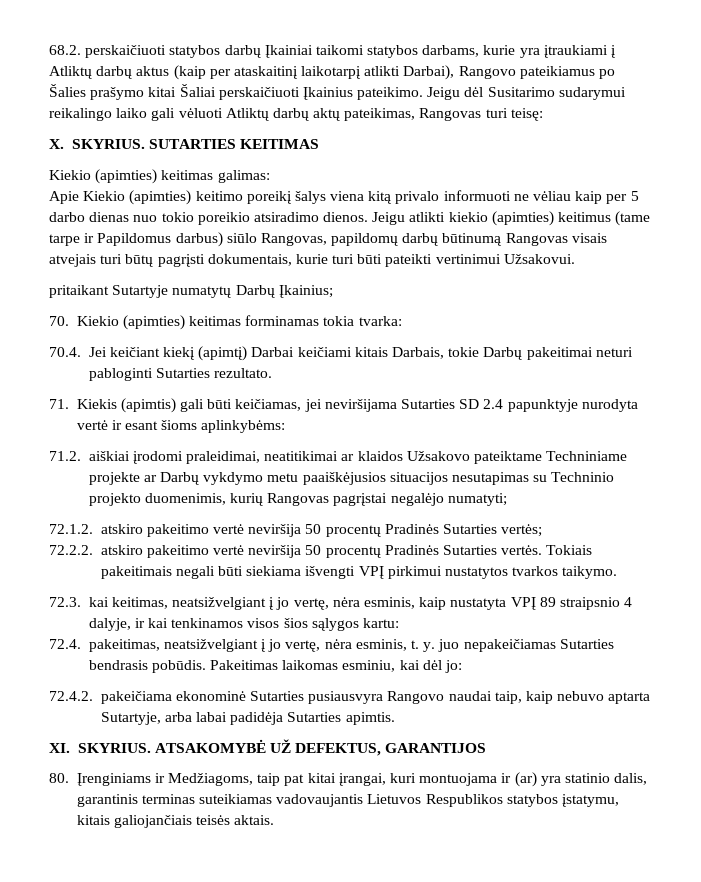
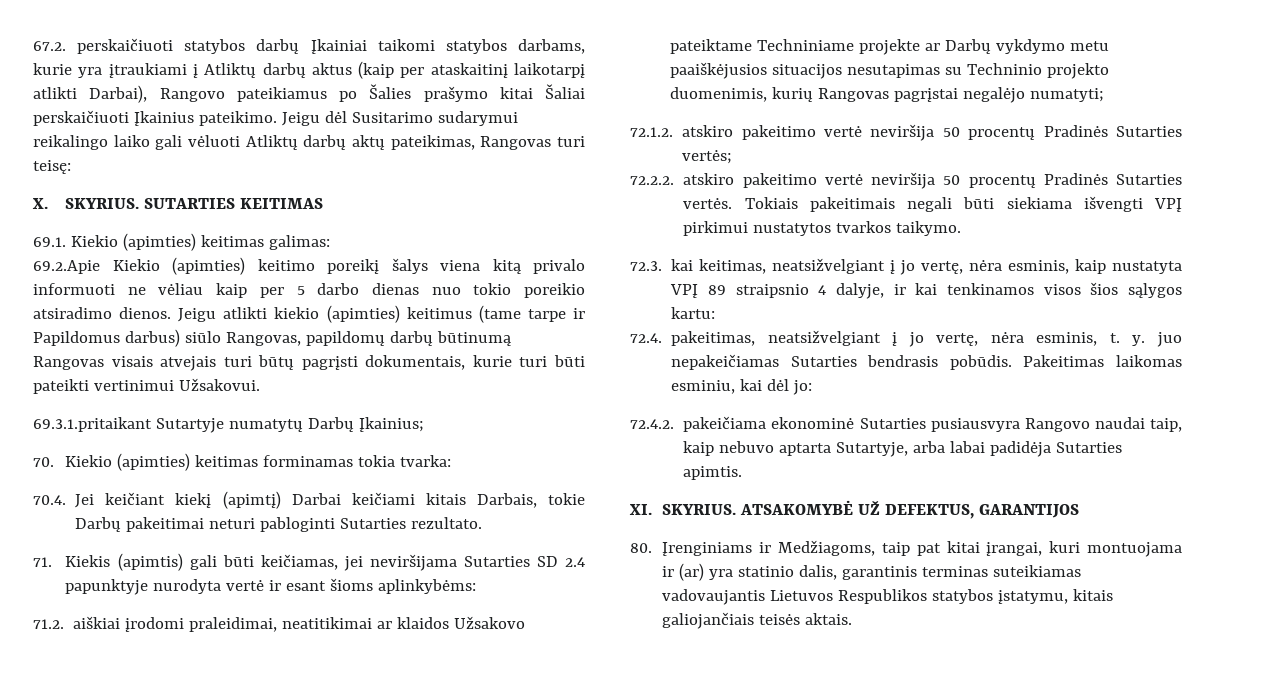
[49,45,81,55] 68.2. -> [33,41,66,51] 67.2.
(320, 144) none -> [33,237,66,247] 69.1.
[49,191,79,204] Apie -> [33,260,100,274] 69.2.Apie
[49,285,109,298] pritaikant -> [33,417,152,432] 69.3.1.pritaikant

